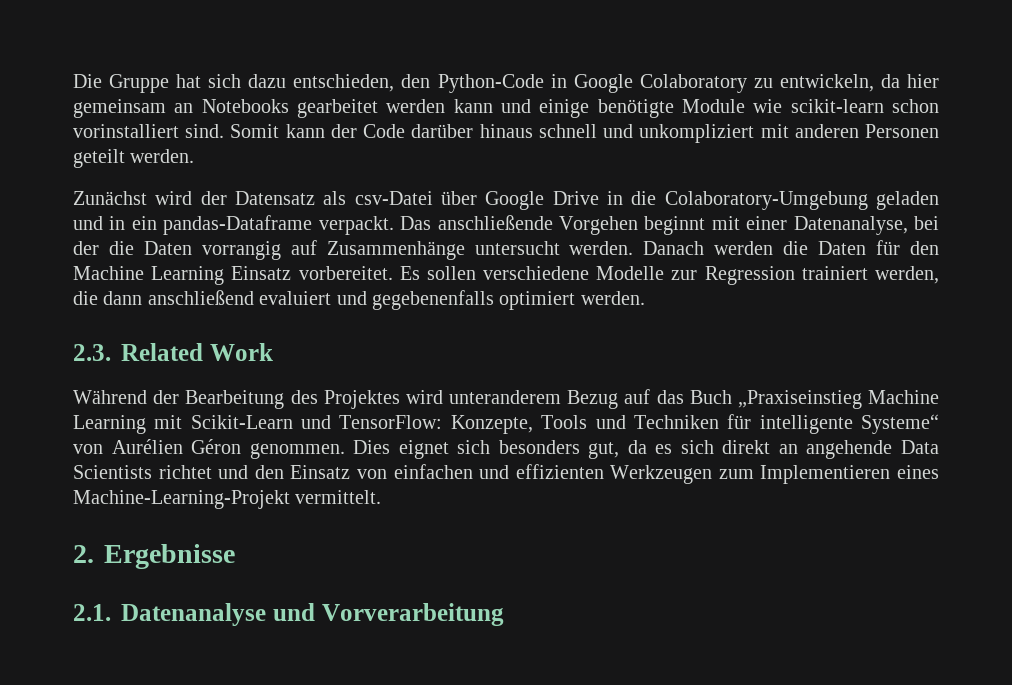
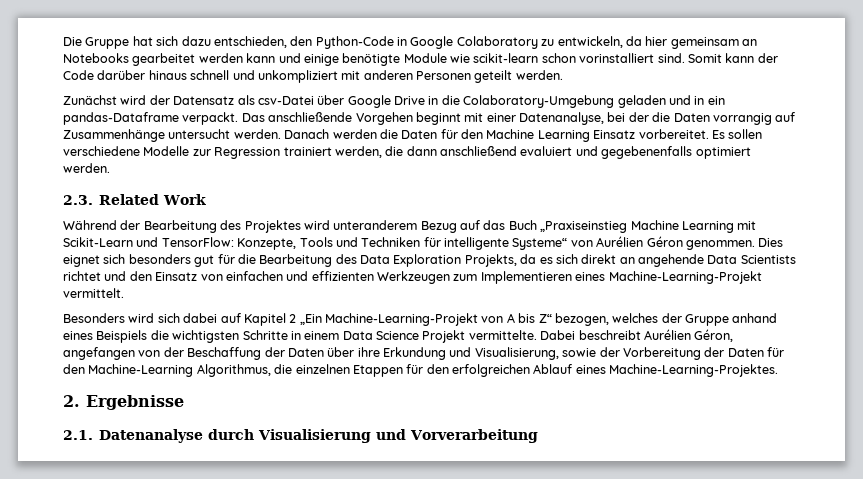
[588,442,620,459] gut, -> [194,254,517,267] gut für die Bearbeitung des Data Exploration Projekts,
(382, 497) none -> [63,313,778,326] [63,329,734,343] [63,347,784,360] [63,364,779,377] // Besonders wird sich dabei auf Kapitel 2 „Ein Machine-Learning-Projekt von A bis Z“ bezogen, welches der Gruppe anhand eines Beispiels die wichtigsten Schritte in einem Data Science Projekt vermittelte. Dabei beschreibt Aurélien Géron, angefangen von der Beschaffung der Daten über ihre Erkundung und Visualisierung, sowie der Vorbereitung der Daten für den Machine-Learning Algorithmus, die einzelnen Etappen für den erfolgreichen Ablauf eines Machine-Learning-Projektes.
(266, 614) none -> [208,429,372,443] durch Visualisierung

